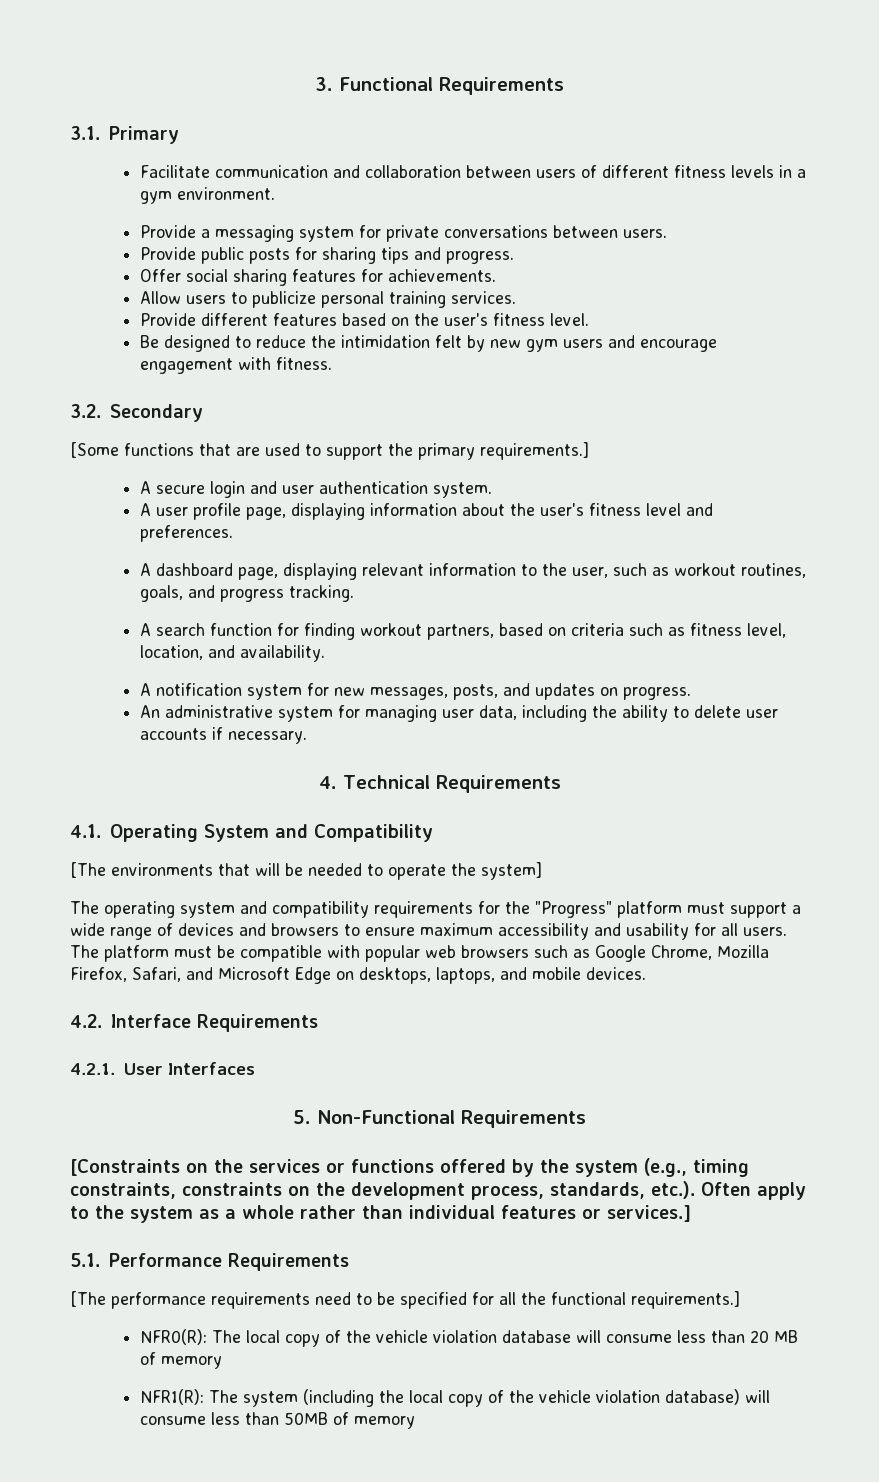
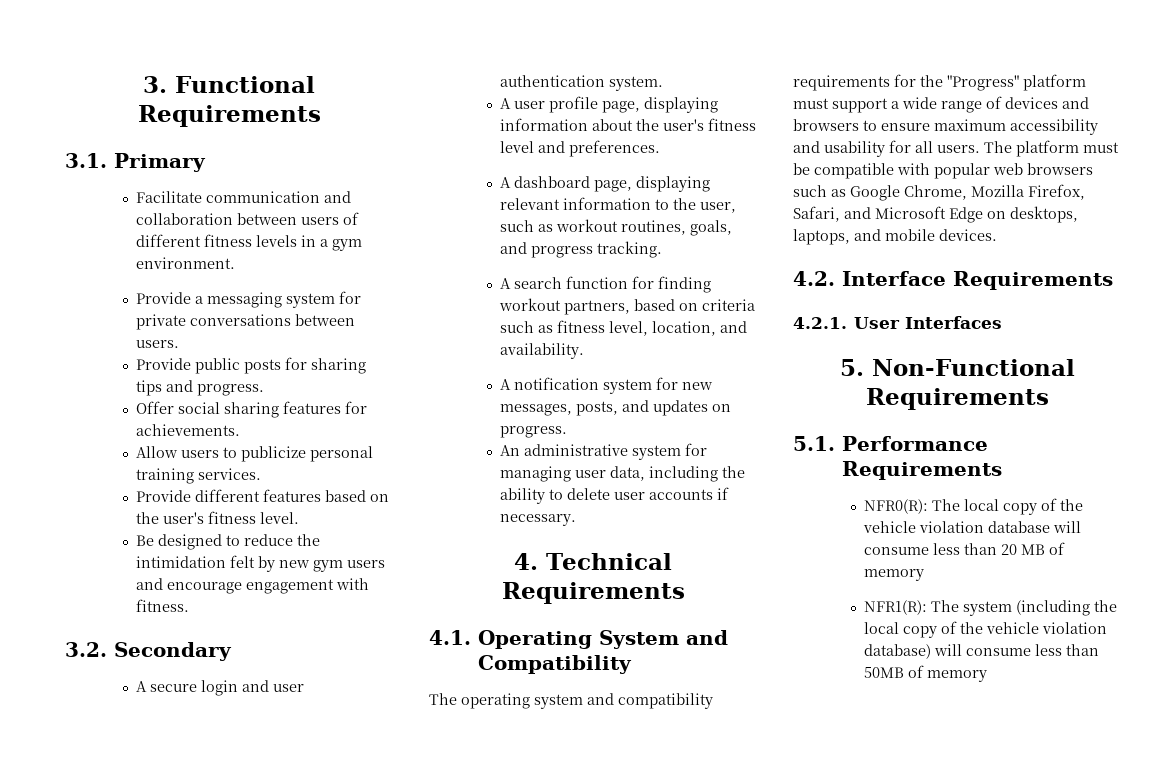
[70,442,589,460] // [Some functions that are used to support the primary requirements.] -> (233, 651) none
[70,862,542,880] // [The environments that will be needed to operate the system] -> (633, 664) none
[70,1158,749,1177] [70,1181,806,1200] [70,1205,691,1223] [70,1253,349,1271] [70,1291,740,1309] [Constraints on the services or functions offered by the system (e.g., timing constraints, constraints on the development process, standards, etc.). Often apply to the system as a whole rather than individual features or services.] // 5.1. Performance Requirements // [The performance requirements need to be specified for all the functional requirements.] -> [793,436,989,451] [842,461,1003,480] 5.1. Performance Requirements

